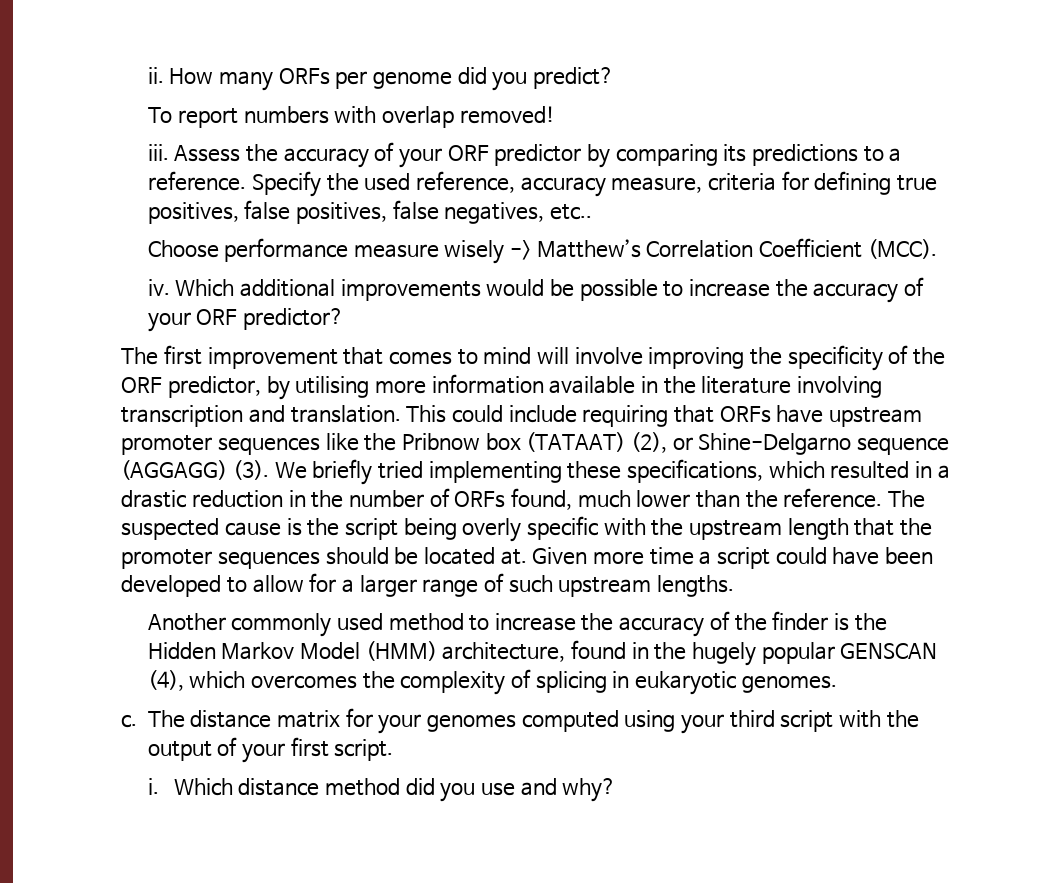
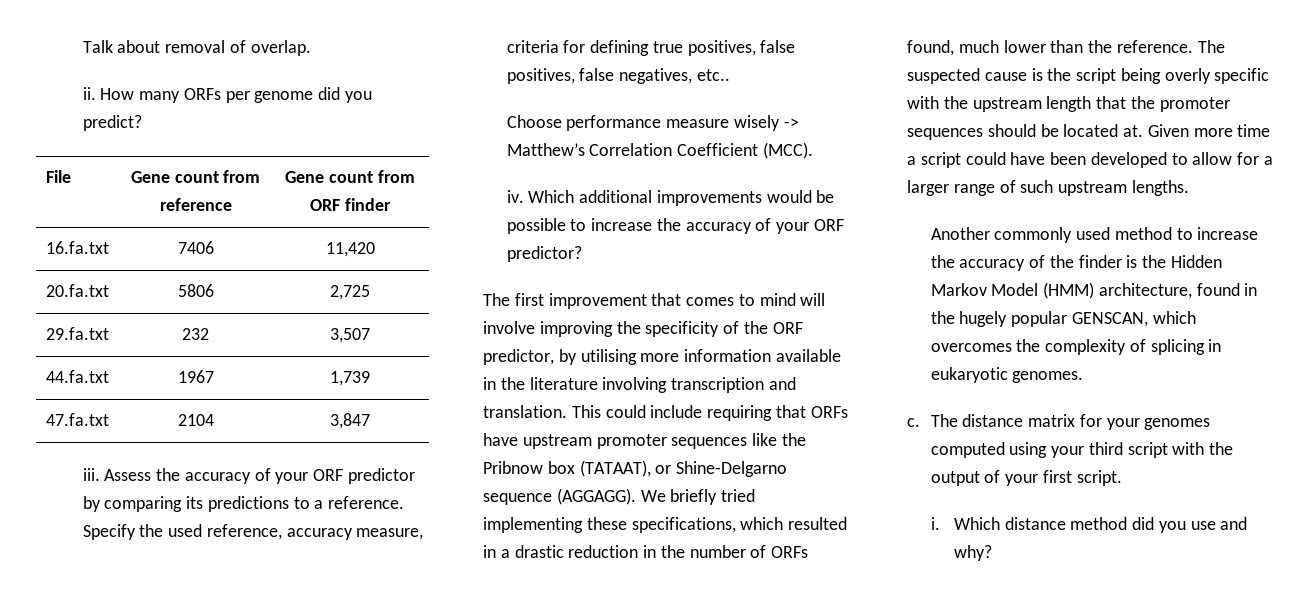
(147, 75) none -> [82,40,311,56] Talk about removal of overlap. //
[147,106,555,128] // To report numbers with overlap removed! -> [45,170,71,183] [130,170,261,183] [159,198,232,211] [285,170,415,183] [310,198,391,211] [45,241,109,254] [177,241,214,254] [325,242,375,257] [45,284,109,297] [177,284,214,297] [330,285,370,300] [45,327,109,340] [182,328,209,340] [330,328,370,343] [45,370,109,383] [177,370,214,383] [330,371,370,386] [45,413,109,426] [177,414,214,426] [330,413,370,429] // File | Gene count from reference | Gene count from ORF finder // 16.fa.txt | 7406 | 11,420 // 20.fa.txt | 5806 | 2,725 // 29.fa.txt | 232 | 3,507 // 44.fa.txt | 1967 | 1,739 // 47.fa.txt | 2104 | 3,847
[526,432,667,453] (TATAAT) (2), -> [579,460,651,477] (TATAAT),
[121,460,269,480] (AGGAGG) (3). -> [557,488,637,505] (AGGAGG).
[840,642,938,659] [147,670,184,691] GENSCAN (4), -> [1071,312,1148,327] GENSCAN,

